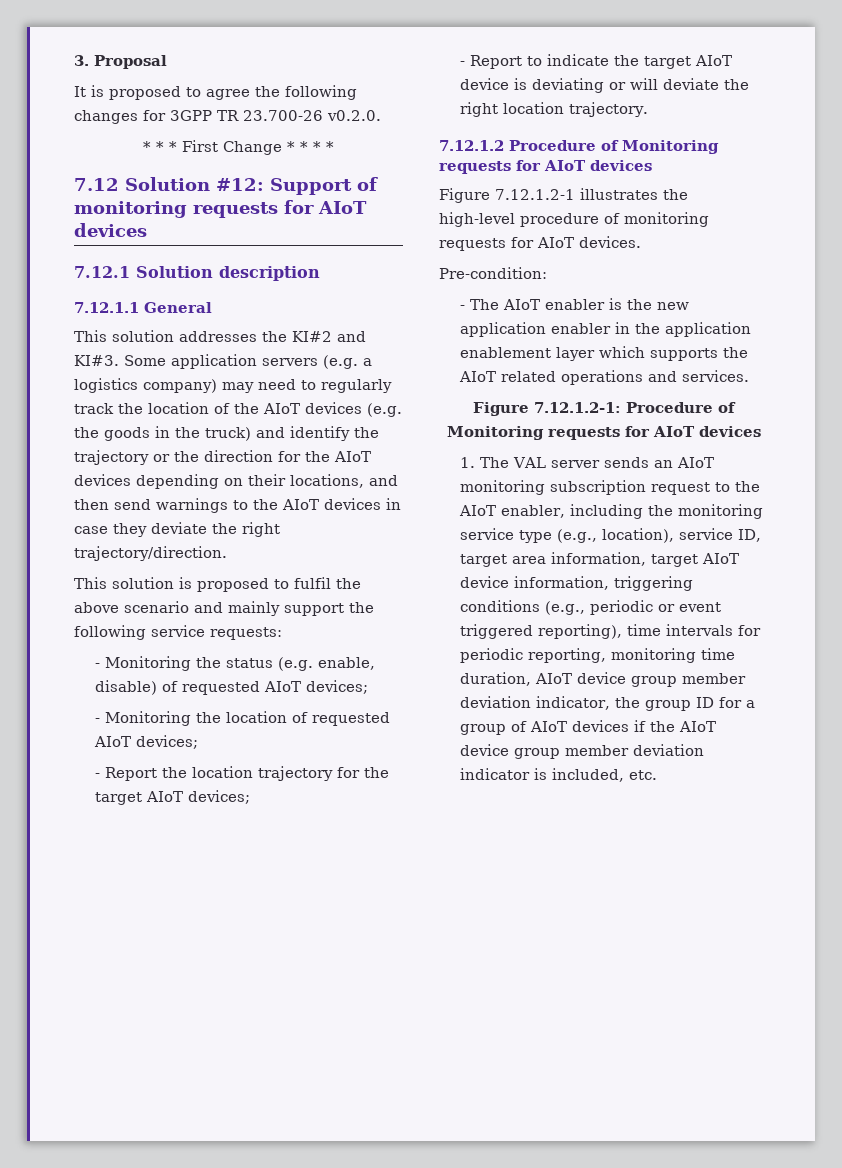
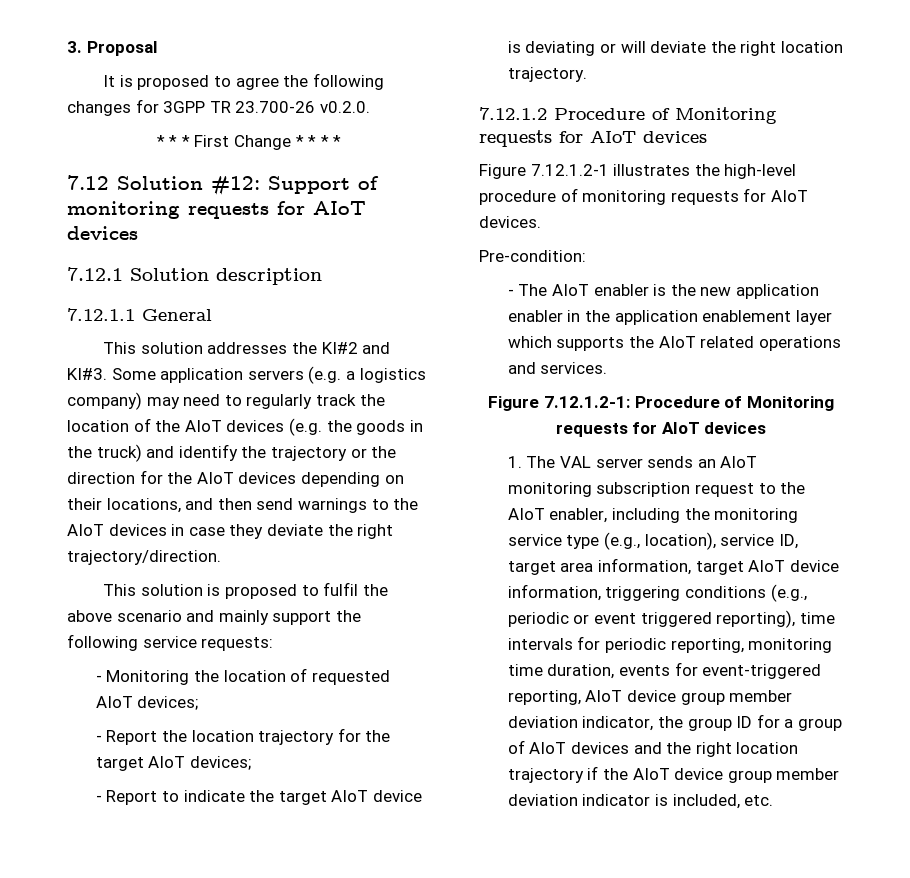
[95,656,376,671] [95,680,369,695] // - Monitoring the status (e.g. enable, disable) of requested AIoT devices; -> (274, 644) none
(532, 679) none -> [618,662,822,679] [507,690,581,705] events for event-triggered reporting,
(630, 726) none -> [633,742,799,757] [507,768,584,783] and the right location trajectory

